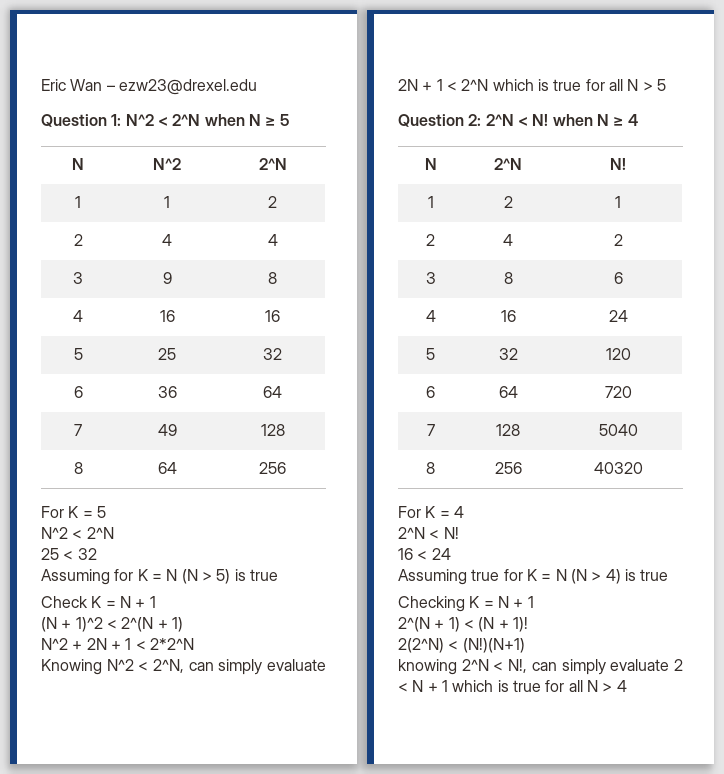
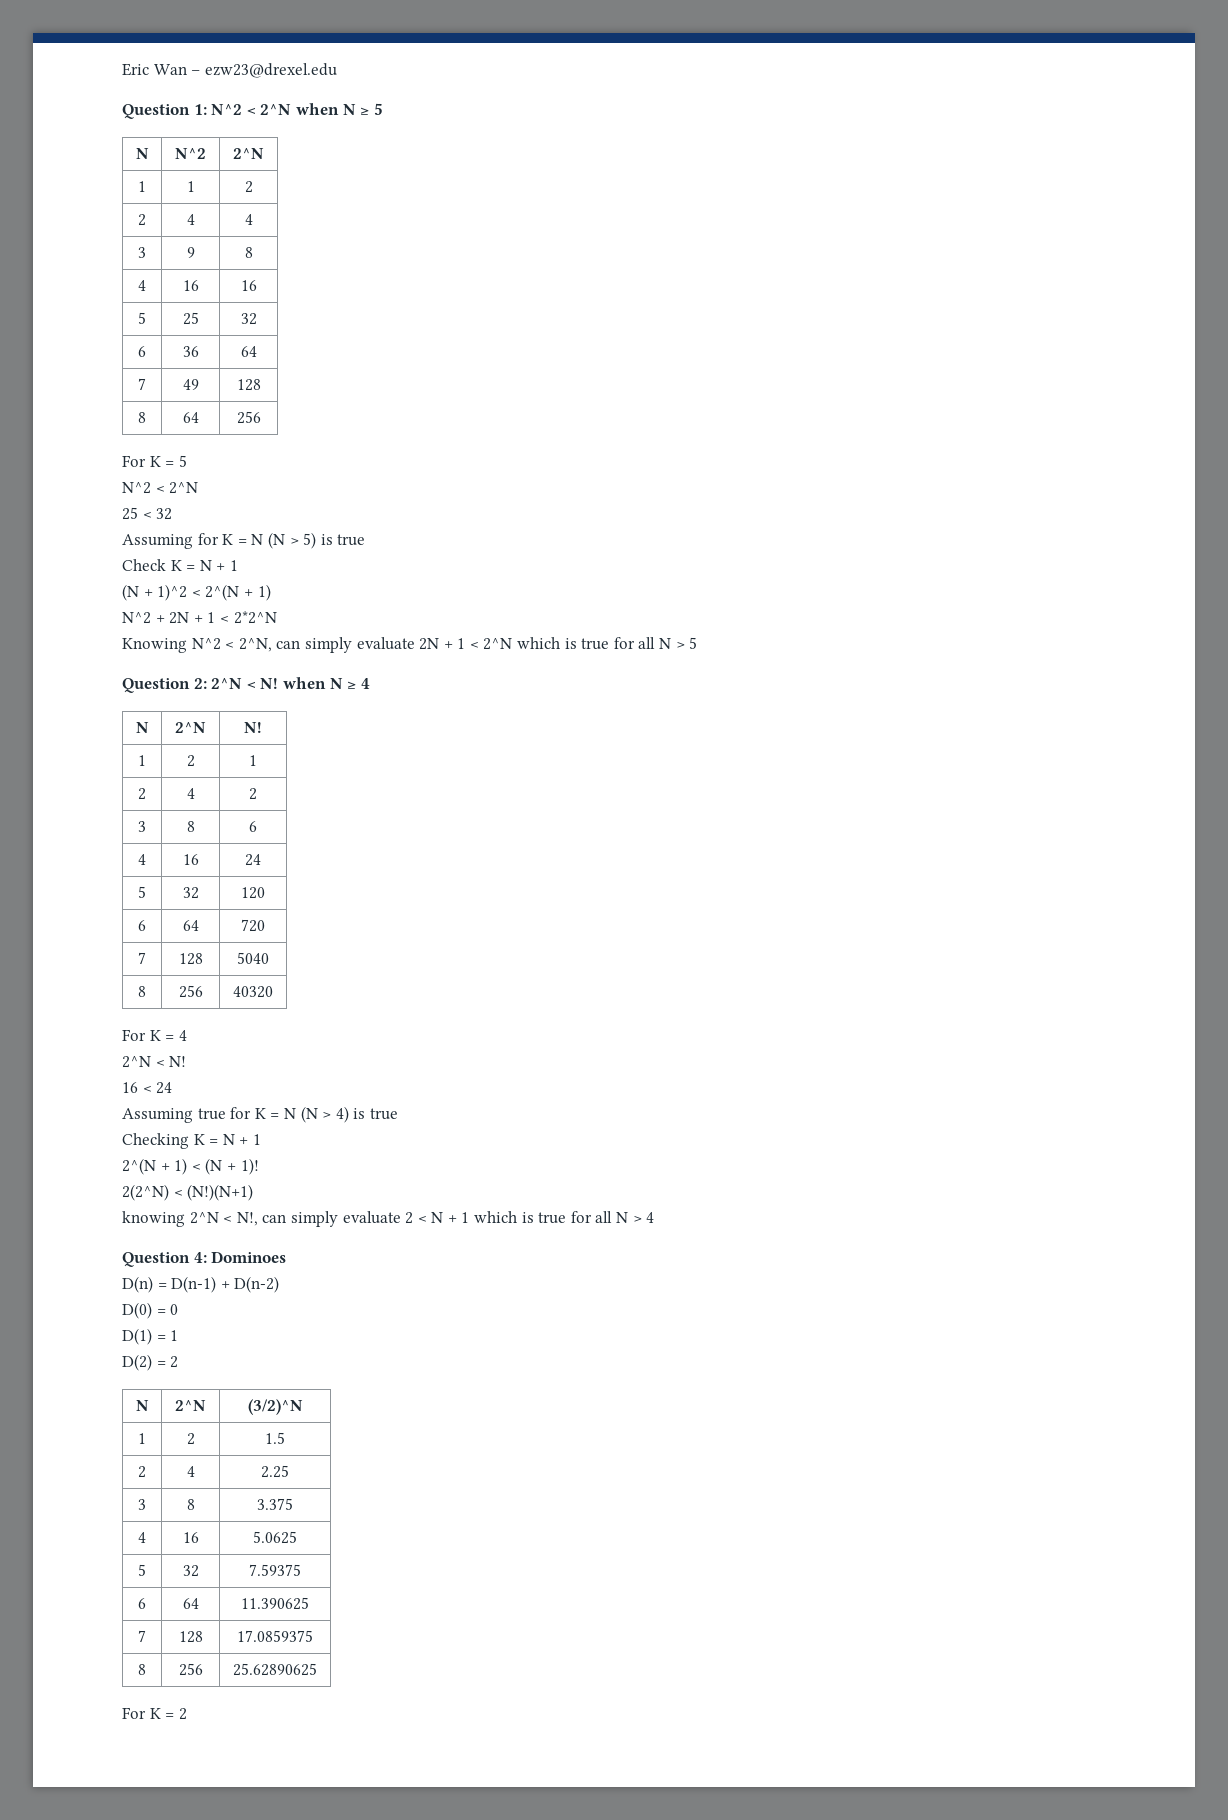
(627, 686) none -> [122,1251,287,1267] [122,1276,280,1293] [122,1302,179,1319] [122,1328,179,1345] [122,1354,179,1371] [135,1400,149,1411] [175,1400,206,1411] [247,1399,303,1415] [138,1433,146,1444] [186,1433,195,1445] [265,1432,285,1444] [138,1466,146,1478] [186,1466,195,1477] [261,1465,289,1478] [138,1499,146,1510] [186,1499,195,1510] [257,1498,293,1510] [138,1532,146,1543] [182,1532,199,1543] [253,1531,297,1544] [138,1564,146,1576] [182,1565,199,1577] [249,1564,301,1576] [138,1598,146,1609] [182,1598,199,1609] [241,1597,309,1610] [138,1630,146,1642] [178,1631,203,1643] [237,1630,313,1642] [138,1664,146,1675] [178,1663,203,1676] [233,1663,317,1676] [122,1707,187,1720] // Question 4: Dominoes // D(n) = D(n-1) + D(n-2) // D(0) = 0 // D(1) = 1 // D(2) = 2 // N | 2^N | (3/2)^N // 1 | 2 | 1.5 // 2 | 4 | 2.25 // 3 | 8 | 3.375 // 4 | 16 | 5.0625 // 5 | 32 | 7.59375 // 6 | 64 | 11.390625 // 7 | 128 | 17.0859375 // 8 | 256 | 25.62890625 // For K = 2

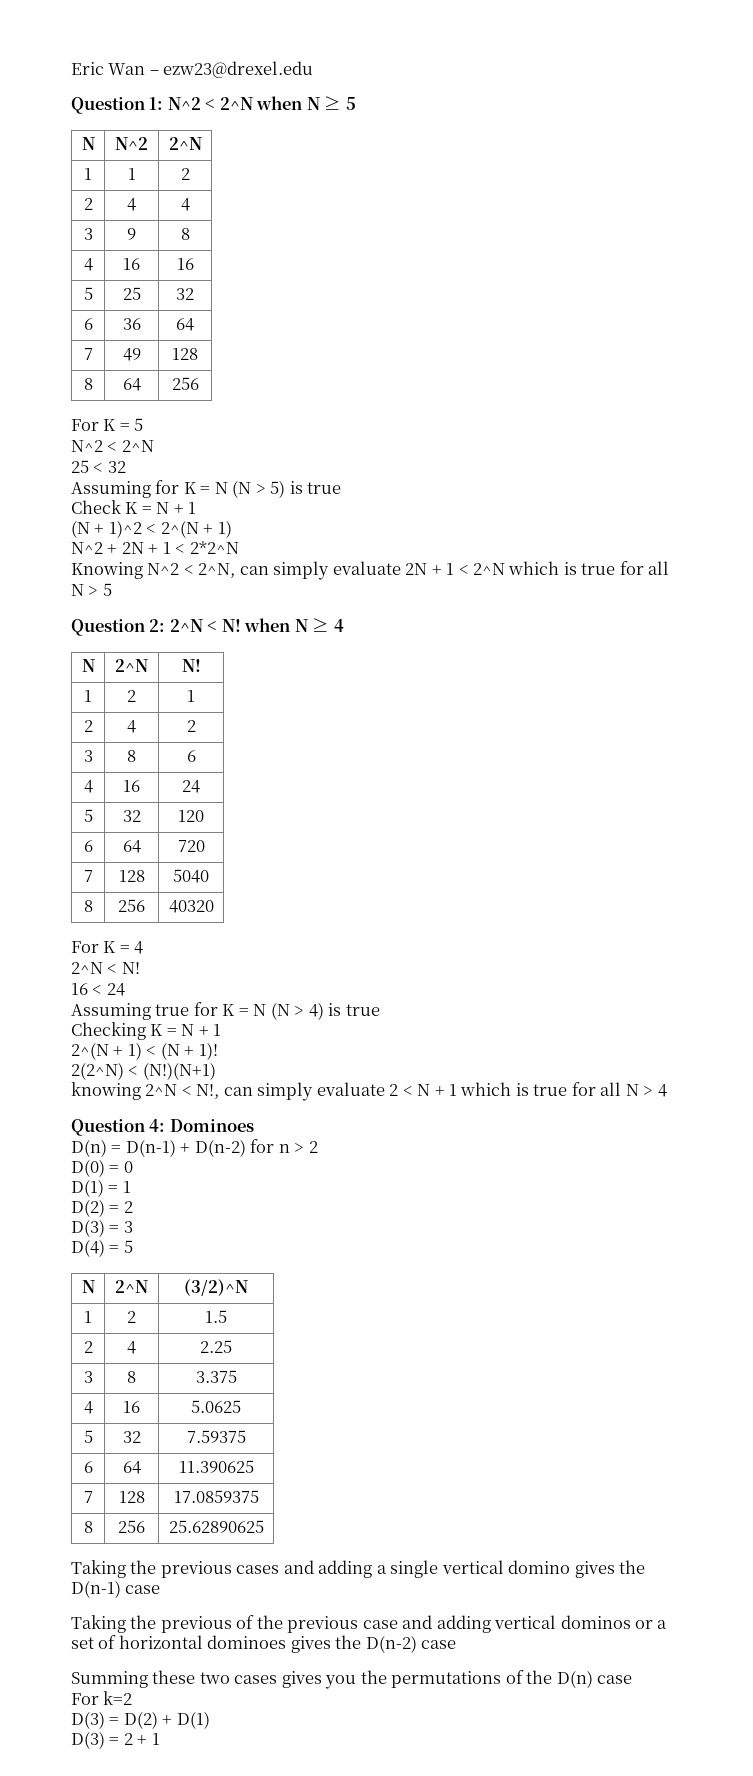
(280, 1284) none -> [250,1139,318,1153] for n > 2
(179, 1362) none -> [71,1219,133,1237] [71,1239,133,1257] // D(3) = 3 // D(4) = 5
[122,1707,187,1720] For K = 2 -> [71,1560,646,1578] [71,1580,161,1598] [71,1615,668,1633] [71,1635,457,1653] [71,1670,633,1689] [71,1691,133,1705] [71,1711,210,1729] [71,1731,160,1749] Taking the previous cases and adding a single vertical domino gives the D(n-1) case // Taking the previous of the previous case and adding vertical dominos or a set of horizontal dominoes gives the D(n-2) case // Summing these two cases gives you the permutations of the D(n) case // For k=2 // D(3) = D(2) + D(1) // D(3) = 2 + 1

